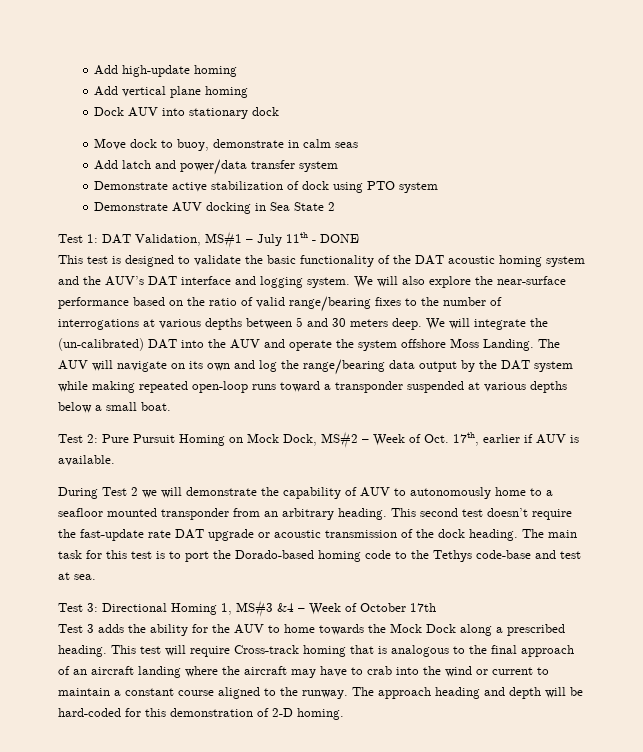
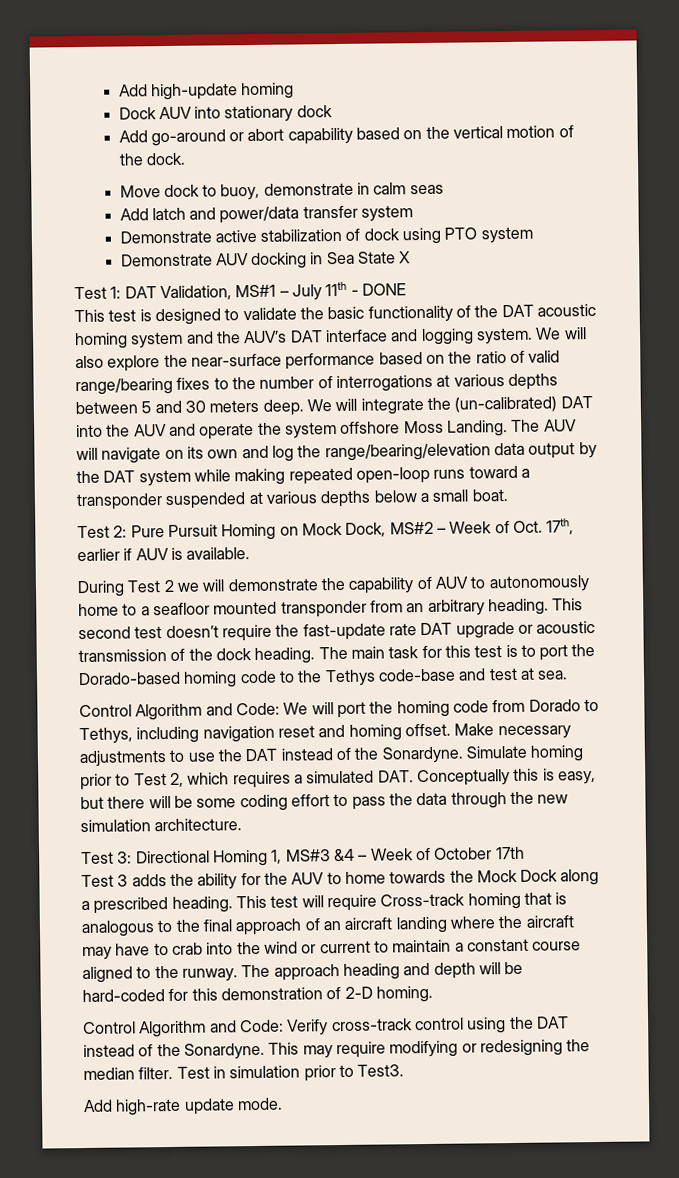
[94,86,249,98] // Add vertical plane homing -> (295, 91) none
(280, 111) none -> [118,125,574,147] [118,152,186,166] // Add go-around or abort capability based on the vertical motion of the dock.
[328,202,336,211] 2 -> [399,251,412,264] X
[303,359,385,375] range/bearing -> [324,443,491,462] range/bearing/elevation
(96, 577) none -> [79,698,599,721] [79,723,571,745] [79,745,585,768] [80,768,596,791] [80,791,569,812] [80,818,243,833] // Control Algorithm and Code: We will port the homing code from Dorado to Tethys, including navigation reset and homing offset. Make necessary adjustments to use the DAT instead of the Sonardyne. Simulate homing prior to Test 2, which requires a simulated DAT. Conceptually this is easy, but there will be some coding effort to pass the data through the new simulation architecture.
(344, 714) none -> [83,1016,569,1038] [83,1039,591,1060] [83,1064,405,1082] [83,1097,283,1116] // Control Algorithm and Code: Verify cross-track control using the DAT instead of the Sonardyne. This may require modifying or redesigning the median filter. Test in simulation prior to Test3. // Add high-rate update mode.

